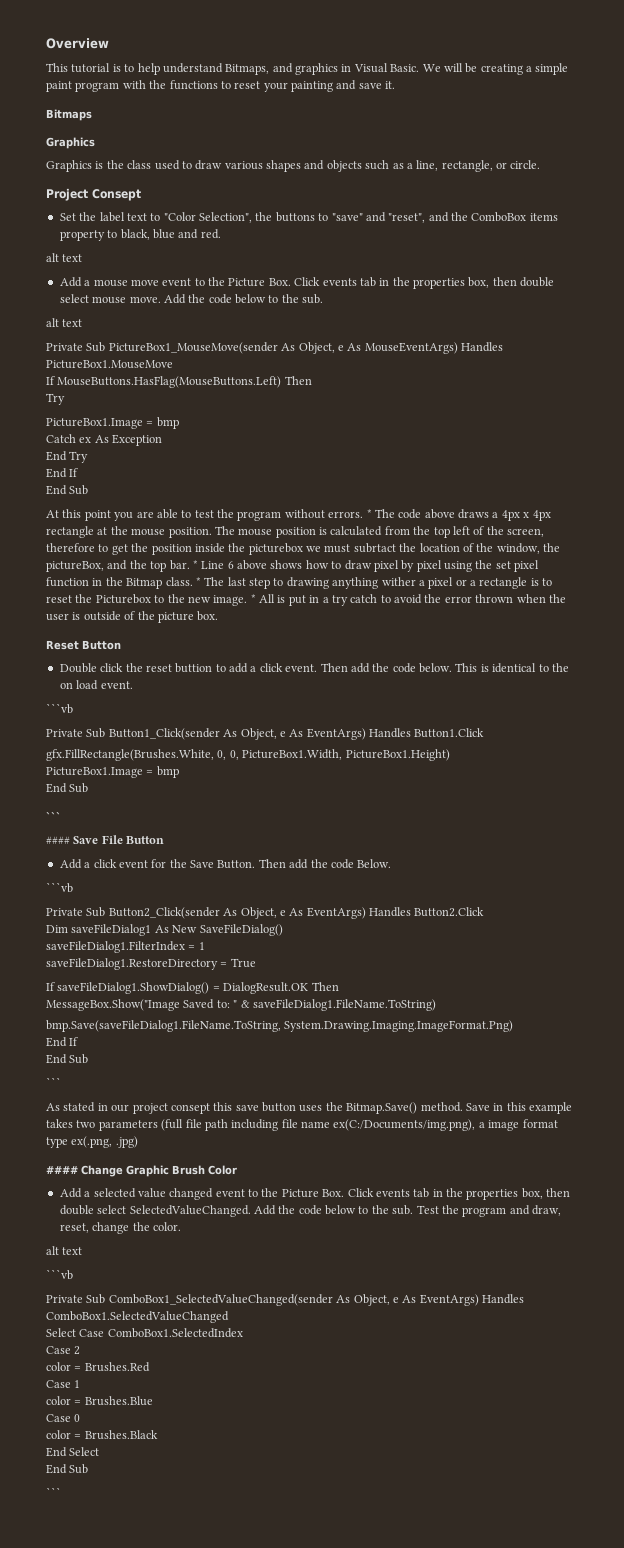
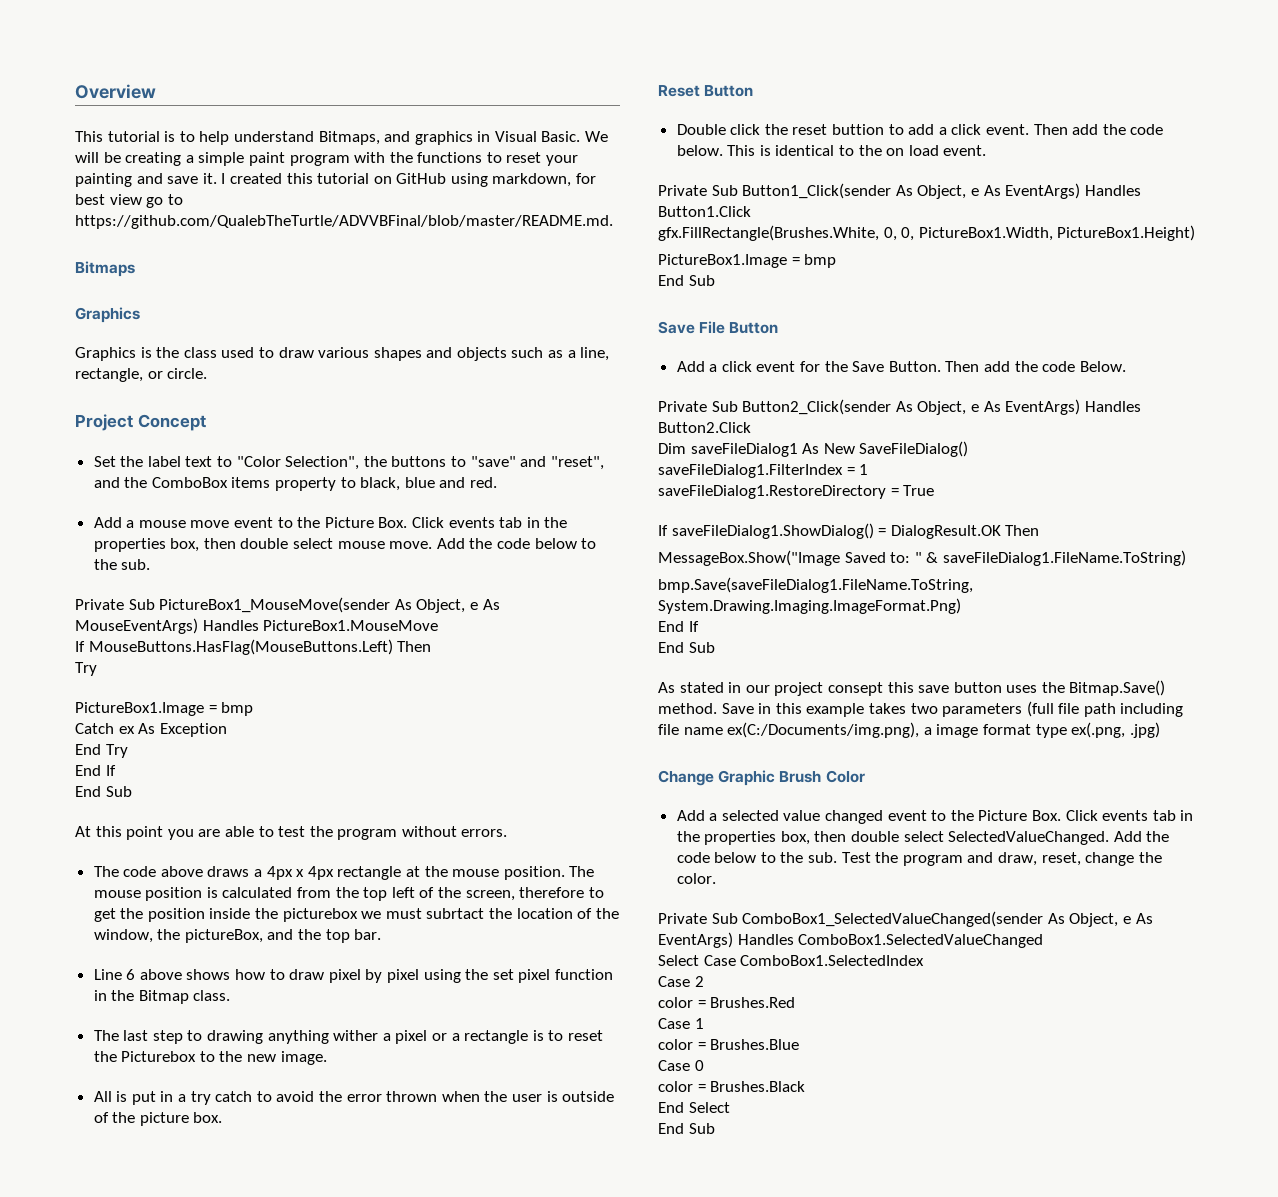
(396, 85) none -> [221,173,597,187] [75,194,183,208] [75,215,613,229] I created this tutorial on GitHub using markdown, for best view go to https://github.com/QualebTheTurtle/ADVVBFinal/blob/master/README.md.
[92,189,141,201] Consept -> [137,414,206,431] Concept
[46,253,83,262] // alt text -> (498, 482) none
[46,318,83,327] // alt text -> (151, 564) none
[366,509,372,518] * -> (508, 833) //
[192,560,198,569] * -> (382, 934) //
[195,577,201,586] * -> (231, 995) //
[250,594,256,603] * -> (327, 1058) //
[46,703,73,714] // ```vb -> (987, 150) none
[46,812,61,821] [46,836,70,844] ``` // #### -> (715, 280) none
[46,882,73,893] // ```vb -> (1126, 366) none
[46,1077,61,1087] // ``` -> (715, 647) none
[46,1166,78,1174] #### -> (1160, 730) none
[46,1246,83,1255] [46,1269,73,1280] // alt text // ```vb -> (716, 878) none
[46,1487,61,1497] // ``` -> (715, 1128) none

